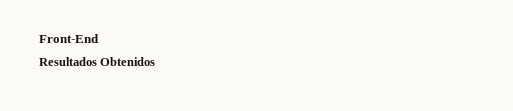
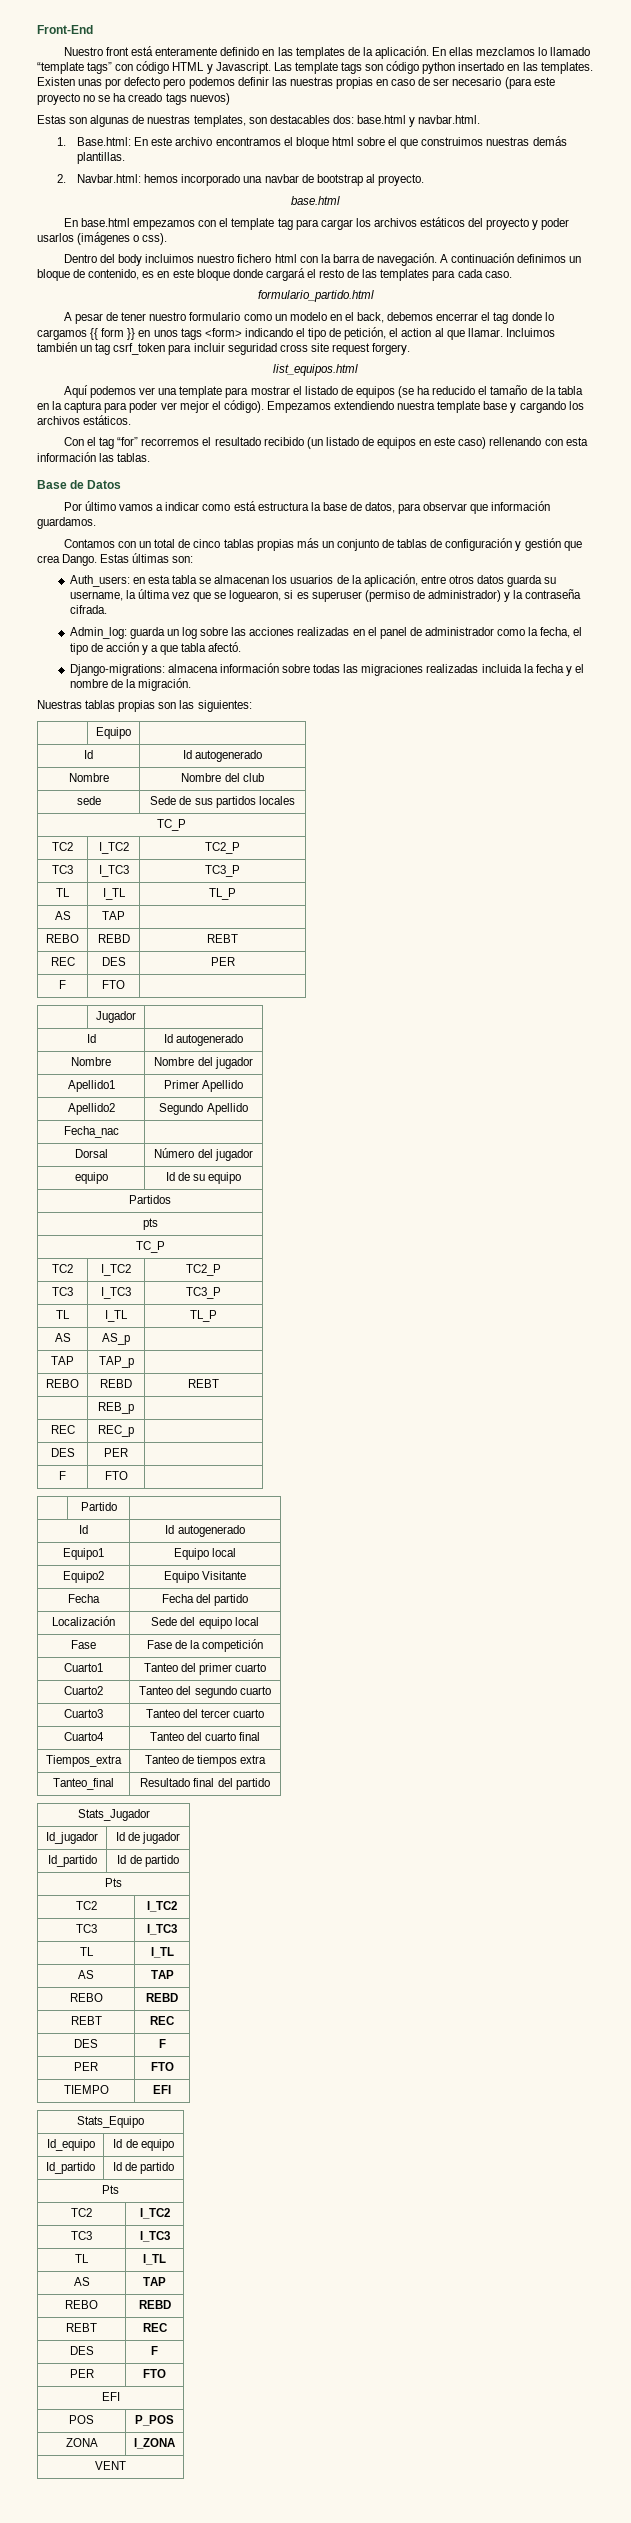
[39,57,156,66] Resultados Obtenidos -> [63,46,591,59] [37,61,593,74] [37,77,555,89] [37,93,230,105] [37,115,481,127] [57,136,567,149] [77,152,126,164] [57,174,425,186] [291,196,340,205] [63,217,570,230] [37,232,168,245] [63,253,582,266] [37,268,512,281] [257,290,374,302] [63,312,554,324] [37,327,555,340] [37,342,411,355] [273,364,358,376] [63,385,583,398] [37,400,584,413] [37,415,132,425] [63,437,588,449] [37,452,151,462] [37,480,122,489] [63,501,551,514] [37,517,96,529] [63,538,582,551] [37,553,194,566] [69,574,557,587] [69,589,582,602] [69,605,107,614] [69,627,583,639] [69,642,242,655] [69,663,584,676] [69,678,192,691] [37,700,252,712] [96,727,131,739] [84,750,93,759] [182,750,263,762] [68,773,109,782] [181,773,264,782] [76,796,101,805] [150,796,295,808] [157,819,186,831] [52,842,73,851] [98,842,129,854] [205,842,241,854] [52,865,73,874] [98,865,129,877] [205,865,241,877] [56,888,70,897] [102,888,126,900] [209,888,237,900] [54,911,71,920] [102,911,125,920] [46,934,79,943] [97,934,130,943] [207,934,239,943] [50,957,75,966] [101,957,126,966] [210,957,235,966] [59,980,66,989] [102,980,125,989] [96,1011,136,1023] [86,1034,96,1043] [163,1034,244,1046] [71,1057,111,1066] [154,1057,253,1069] [67,1080,115,1092] [163,1080,244,1092] [67,1103,115,1115] [159,1103,248,1115] [63,1126,119,1138] [74,1149,108,1158] [154,1148,253,1161] [74,1172,108,1184] [165,1172,242,1184] [129,1195,171,1204] [142,1218,158,1230] [135,1241,165,1253] [52,1264,73,1273] [101,1264,131,1276] [186,1264,222,1276] [52,1287,73,1296] [101,1287,131,1299] [186,1287,222,1299] [56,1310,70,1319] [105,1310,128,1322] [190,1310,218,1322] [54,1333,71,1342] [102,1333,130,1345] [51,1356,74,1365] [98,1356,134,1368] [46,1379,79,1388] [100,1379,132,1388] [188,1379,220,1388] [98,1402,134,1414] [50,1425,75,1434] [98,1425,134,1437] [50,1448,75,1457] [104,1448,128,1457] [59,1471,66,1480] [104,1471,128,1480] [80,1502,117,1511] [79,1525,88,1534] [165,1525,245,1537] [63,1548,104,1560] [173,1548,237,1560] [63,1571,104,1583] [163,1571,247,1583] [68,1594,100,1603] [161,1594,249,1606] [52,1616,115,1626] [151,1617,259,1629] [71,1640,96,1649] [146,1639,264,1652] [64,1663,103,1672] [143,1663,267,1675] [64,1686,103,1695] [139,1686,271,1698] [64,1709,103,1718] [145,1709,265,1718] [64,1732,104,1741] [149,1732,261,1741] [46,1755,122,1767] [144,1755,267,1767] [53,1778,114,1790] [140,1778,270,1790] [77,1809,150,1821] [46,1832,98,1844] [115,1832,181,1844] [47,1855,97,1867] [117,1855,179,1867] [105,1878,122,1887] [75,1901,97,1910] [147,1901,177,1912] [75,1924,97,1933] [147,1924,177,1935] [79,1947,94,1956] [150,1947,174,1958] [78,1970,94,1979] [150,1970,174,1979] [69,1993,103,2002] [146,1993,178,2002] [70,2016,102,2025] [150,2016,174,2025] [74,2039,98,2048] [158,2039,166,2048] [74,2062,98,2071] [150,2062,174,2071] [63,2085,109,2094] [153,2085,171,2094] [77,2116,144,2128] [46,2139,95,2151] [113,2139,174,2151] [46,2162,95,2174] [112,2162,175,2174] [102,2185,119,2194] [71,2208,92,2217] [139,2208,170,2219] [71,2231,92,2240] [139,2231,170,2242] [75,2254,89,2263] [143,2254,166,2265] [73,2277,90,2286] [143,2277,166,2286] [65,2300,98,2309] [138,2300,171,2309] [66,2323,97,2332] [142,2323,167,2332] [69,2346,94,2355] [151,2346,158,2355] [69,2369,94,2378] [143,2369,166,2378] [101,2392,120,2401] [69,2415,94,2424] [135,2415,174,2426] [65,2438,98,2447] [134,2438,175,2449] [95,2461,126,2470] Nuestro front está enteramente definido en las templates de la aplicación. En ellas mezclamos lo llamado “template tags” con código HTML y Javascript. Las template tags son código python insertado en las templates. Existen unas por defecto pero podemos definir las nuestras propias en caso de ser necesario (para este proyecto no se ha creado tags nuevos) // Estas son algunas de nuestras templates, son destacables dos: base.html y navbar.html. // 1. Base.html: En este archivo encontramos el bloque html sobre el que construimos nuestras demás plantillas. // 2. Navbar.html: hemos incorporado una navbar de bootstrap al proyecto. // base.html // En base.html empezamos con el template tag para cargar los archivos estáticos del proyecto y poder usarlos (imágenes o css). // Dentro del body incluimos nuestro fichero html con la barra de navegación. A continuación definimos un bloque de contenido, es en este bloque donde cargará el resto de las templates para cada caso. // formulario_partido.html // A pesar de tener nuestro formulario como un modelo en el back, debemos encerrar el tag donde lo cargamos {{ form }} en unos tags <form> indicando el tipo de petición, el action al que llamar. Incluimos también un tag csrf_token para incluir seguridad cross site request forgery. // list_equipos.html // Aquí podemos ver una template para mostrar el listado de equipos (se ha reducido el tamaño de la tabla en la captura para poder ver mejor el código). Empezamos extendiendo nuestra template base y cargando los archivos estáticos. // Con el tag “for” recorremos el resultado recibido (un listado de equipos en este caso) rellenando con esta información las tablas. // Base de Datos // Por último vamos a indicar como está estructura la base de datos, para observar que información guardamos. // Contamos con un total de cinco tablas propias más un conjunto de tablas de configuración y gestión que crea Dango. Estas últimas son: // Auth_users: en esta tabla se almacenan los usuarios de la aplicación, entre otros datos guarda su username, la última vez que se loguearon, si es superuser (permiso de administrador) y la contraseña cifrada. // Admin_log: guarda un log sobre las acciones realizadas en el panel de administrador como la fecha, el tipo de acción y a que tabla afectó. // Django-migrations: almacena información sobre todas las migraciones realizadas incluida la fecha y el nombre de la migración. // Nuestras tablas propias son las siguientes: // | Equipo | // Id | Id autogenerado // Nombre | Nombre del club // sede | Sede de sus partidos locales // TC_P // TC2 | I_TC2 | TC2_P // TC3 | I_TC3 | TC3_P // TL | I_TL | TL_P // AS | TAP | // REBO | REBD | REBT // REC | DES | PER // F | FTO | // | Jugador | // Id | Id autogenerado // Nombre | Nombre del jugador // Apellido1 | Primer Apellido // Apellido2 | Segundo Apellido // Fecha_nac | // Dorsal | Número del jugador // equipo | Id de su equipo // Partidos // pts // TC_P // TC2 | I_TC2 | TC2_P // TC3 | I_TC3 | TC3_P // TL | I_TL | TL_P // AS | AS_p | // TAP | TAP_p | // REBO | REBD | REBT // | REB_p | // REC | REC_p | // DES | PER | // F | FTO | // | Partido | // Id | Id autogenerado // Equipo1 | Equipo local // Equipo2 | Equipo Visitante // Fecha | Fecha del partido // Localización | Sede del equipo local // Fase | Fase de la competición // Cuarto1 | Tanteo del primer cuarto // Cuarto2 | Tanteo del segundo cuarto // Cuarto3 | Tanteo del tercer cuarto // Cuarto4 | Tanteo del cuarto final // Tiempos_extra | Tanteo de tiempos extra // Tanteo_final | Resultado final del partido // Stats_Jugador // Id_jugador | Id de jugador // Id_partido | Id de partido // Pts // TC2 | I_TC2 // TC3 | I_TC3 // TL | I_TL // AS | TAP // REBO | REBD // REBT | REC // DES | F // PER | FTO // TIEMPO | EFI // Stats_Equipo // Id_equipo | Id de equipo // Id_partido | Id de partido // Pts // TC2 | I_TC2 // TC3 | I_TC3 // TL | I_TL // AS | TAP // REBO | REBD // REBT | REC // DES | F // PER | FTO // EFI // POS | P_POS // ZONA | I_ZONA // VENT

